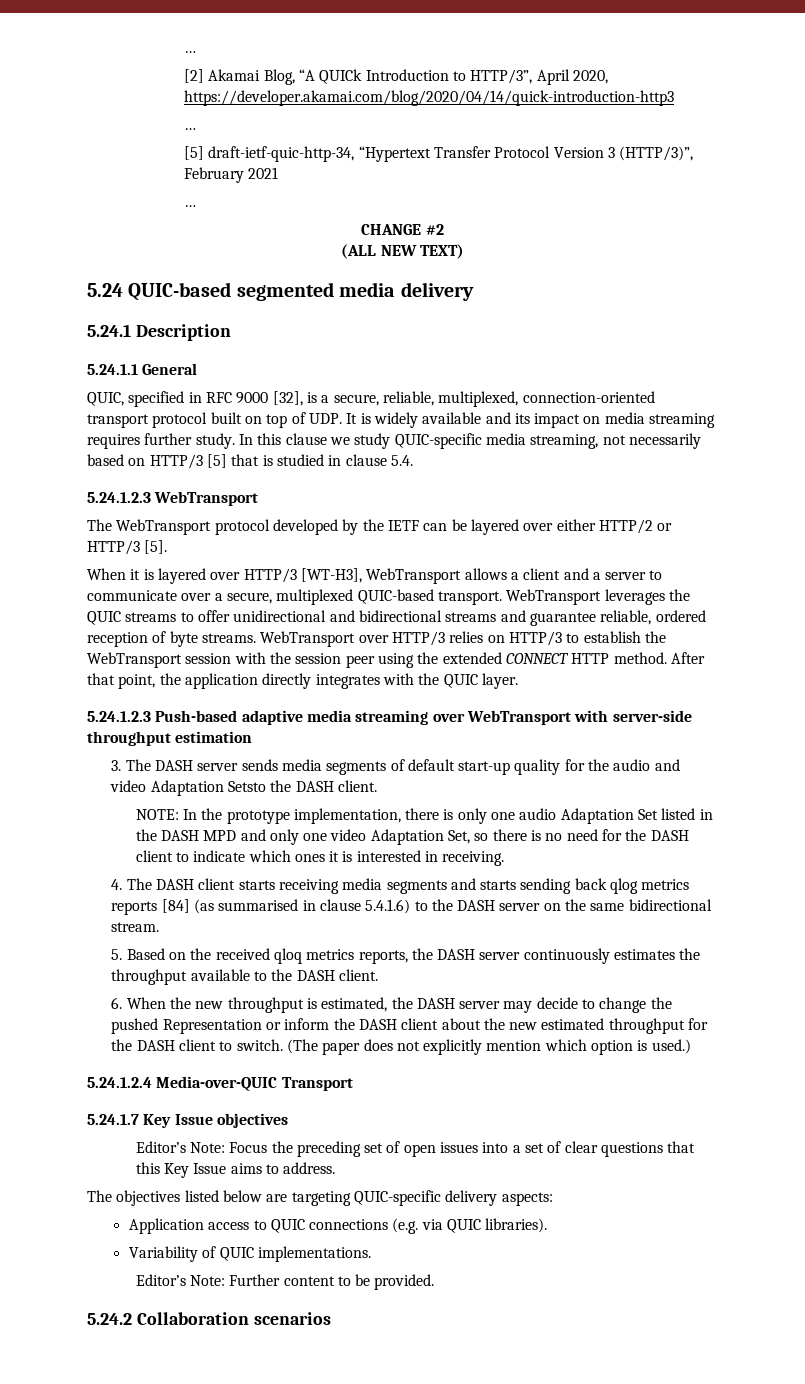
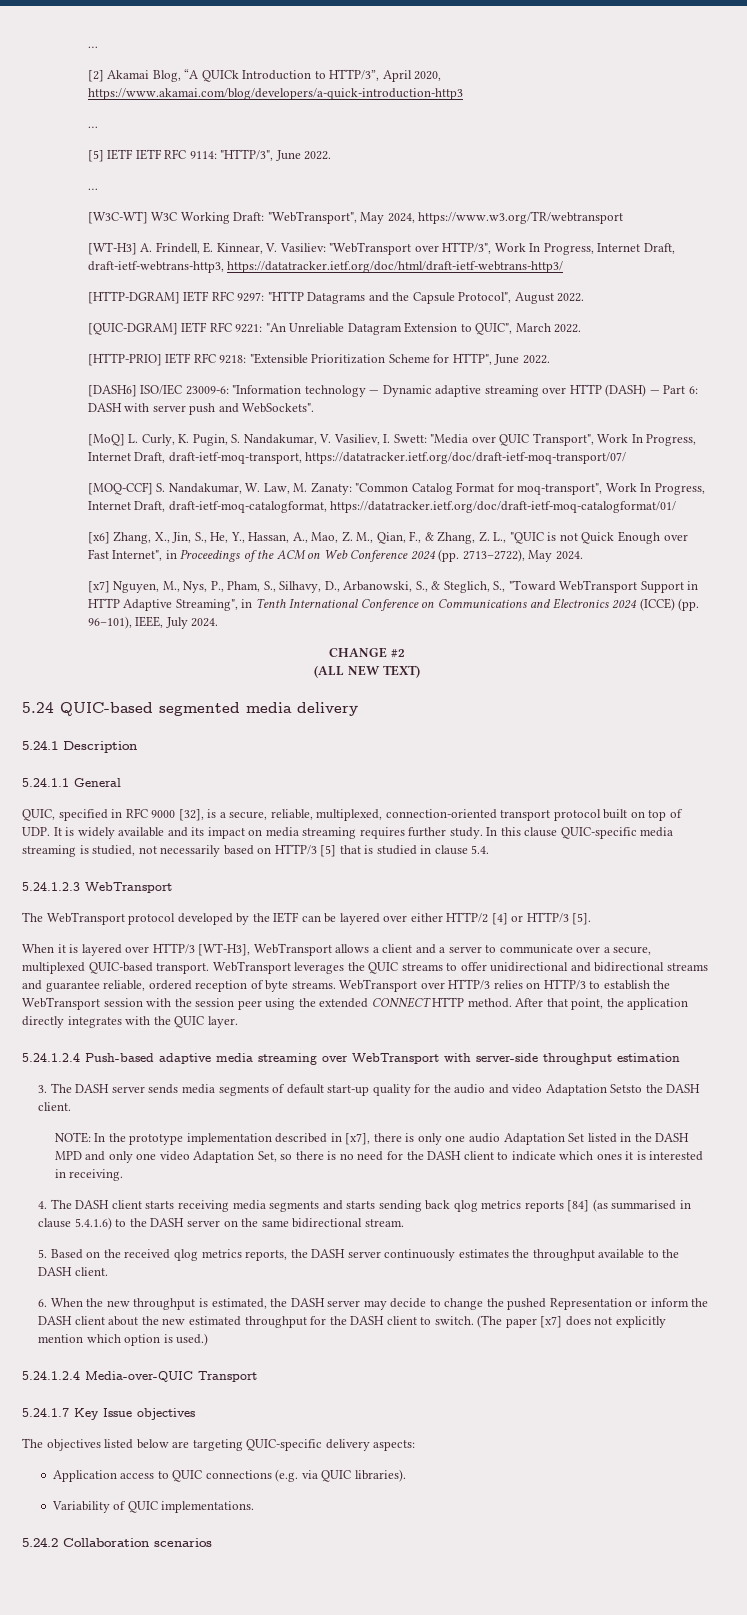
[184,90,675,106] https://developer.akamai.com/blog/2020/04/14/quick-introduction-http3 -> [87,88,463,100] https://www.akamai.com/blog/developers/a-quick-introduction-http3
[208,146,694,162] [184,167,279,183] [184,205,197,207] draft-ietf-quic-http-34, “Hypertext Transfer Protocol Version 3 (HTTP/3)”, February 2021 // … -> [107,149,332,161] [87,188,98,190] [87,211,624,224] [87,242,675,255] [87,261,564,273] [87,291,585,304] [87,322,582,335] [87,353,550,366] [87,384,698,397] [87,403,315,415] [87,433,697,446] [87,452,627,464] [87,482,705,495] [87,501,677,513] [87,531,688,544] [87,549,583,562] [87,580,699,593] [87,598,700,611] [87,616,219,629] IETF IETF RFC 9114: "HTTP/3", June 2022. // … // [W3C-WT] W3C Working Draft: "WebTransport", May 2024, https://www.w3.org/TR/webtransport // [WT-H3] A. Frindell, E. Kinnear, V. Vasiliev: "WebTransport over HTTP/3", Work In Progress, Internet Draft, draft-ietf-webtrans-http3, https://datatracker.ietf.org/doc/html/draft-ietf-webtrans-http3/ // [HTTP-DGRAM] IETF RFC 9297: "HTTP Datagrams and the Capsule Protocol", August 2022. // [QUIC-DGRAM] IETF RFC 9221: "An Unreliable Datagram Extension to QUIC", March 2022. // [HTTP-PRIO] IETF RFC 9218: "Extensible Prioritization Scheme for HTTP", June 2022. // [DASH6] ISO/IEC 23009-6: "Information technology — Dynamic adaptive streaming over HTTP (DASH) — Part 6: DASH with server push and WebSockets". // [MoQ] L. Curly, K. Pugin, S. Nandakumar, V. Vasiliev, I. Swett: "Media over QUIC Transport", Work In Progress, Internet Draft, draft-ietf-moq-transport, https://datatracker.ietf.org/doc/draft-ietf-moq-transport/07/ // [MOQ-CCF] S. Nandakumar, W. Law, M. Zanaty: "Common Catalog Format for moq-transport", Work In Progress, Internet Draft, draft-ietf-moq-catalogformat, https://datatracker.ietf.org/doc/draft-ietf-moq-catalogformat/01/ // [x6] Zhang, X., Jin, S., He, Y., Hassan, A., Mao, Z. M., Qian, F., & Zhang, Z. L., "QUIC is not Quick Enough over Fast Internet", in Proceedings of the ACM on Web Conference 2024 (pp. 2713–2722), May 2024. // [x7] Nguyen, M., Nys, P., Pham, S., Silhavy, D., Arbanowski, S., & Steglich, S., "Toward WebTransport Support in HTTP Adaptive Streaming", in Tenth International Conference on Communications and Electronics 2024 (ICCE) (pp. 96–101), IEEE, July 2024.
[329,433,599,449] we study QUIC-specific media streaming, -> [560,827,674,839] [22,845,136,857] QUIC-specific media streaming is studied,
(653, 526) none -> [491,913,508,925] [4]
[87,711,151,722] 5.24.1.2.3 -> [22,1053,80,1062] 5.24.1.2.4
[293,808,401,824] implementation, -> [186,1133,371,1145] implementation described in [x7],
[273,948,302,964] qloq -> [173,1249,198,1261] qlog
(361, 1048) none -> [540,1316,563,1328] [x7]
[135,1141,696,1157] [135,1162,336,1178] // Editor’s Note: Focus the preceding set of open issues into a set of clear questions that this Key Issue aims to address. -> (195, 1414) none
[135,1274,435,1290] // Editor’s Note: Further content to be provided. -> (255, 1507) none

